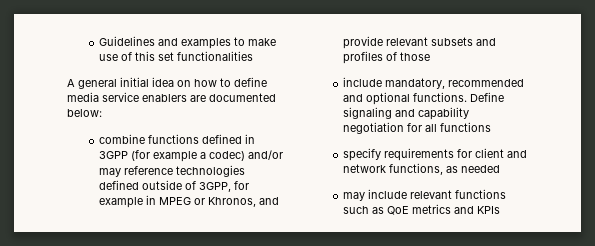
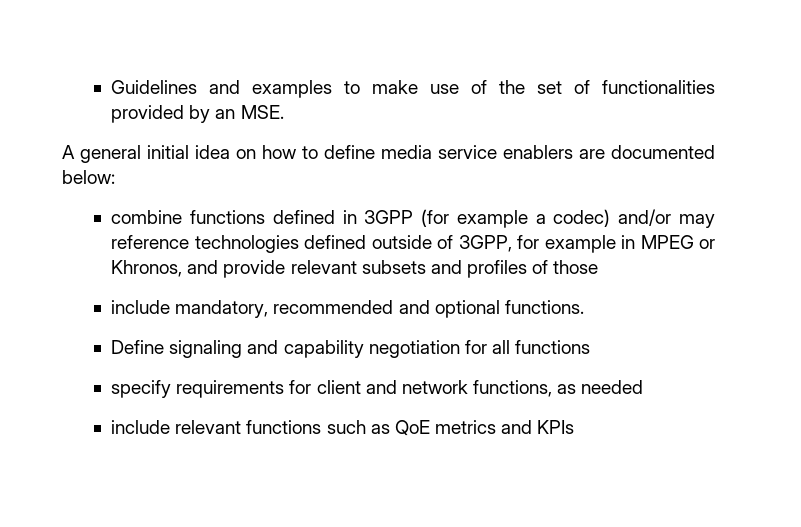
[135,51,254,61] this set functionalities -> [499,80,716,94] [111,105,284,123] the set of functionalities provided by an MSE.
(468, 97) none -> (584, 307) //
[343,192,366,201] may -> (644, 387) none

